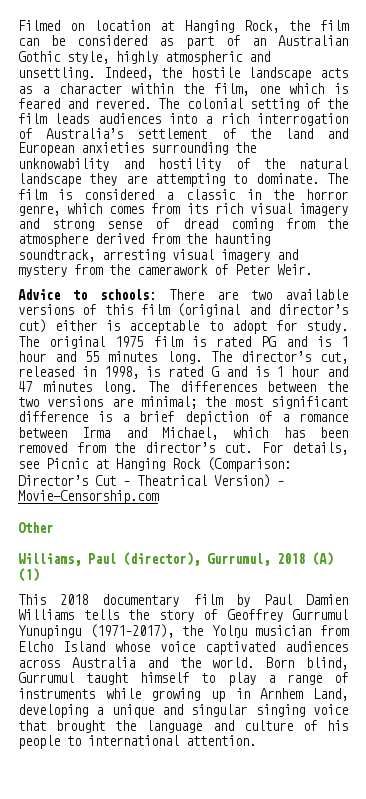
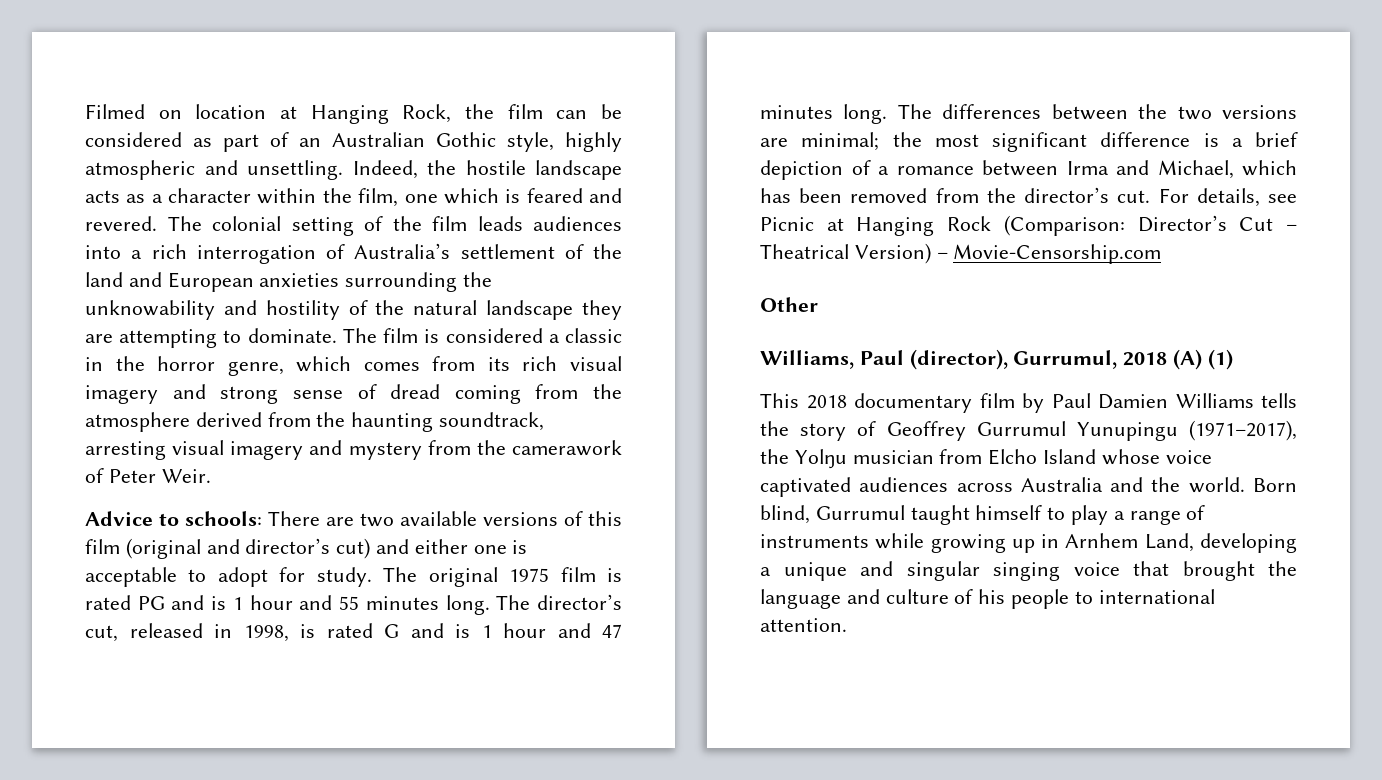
[55,320,98,331] either -> [376,539,507,554] and either one

